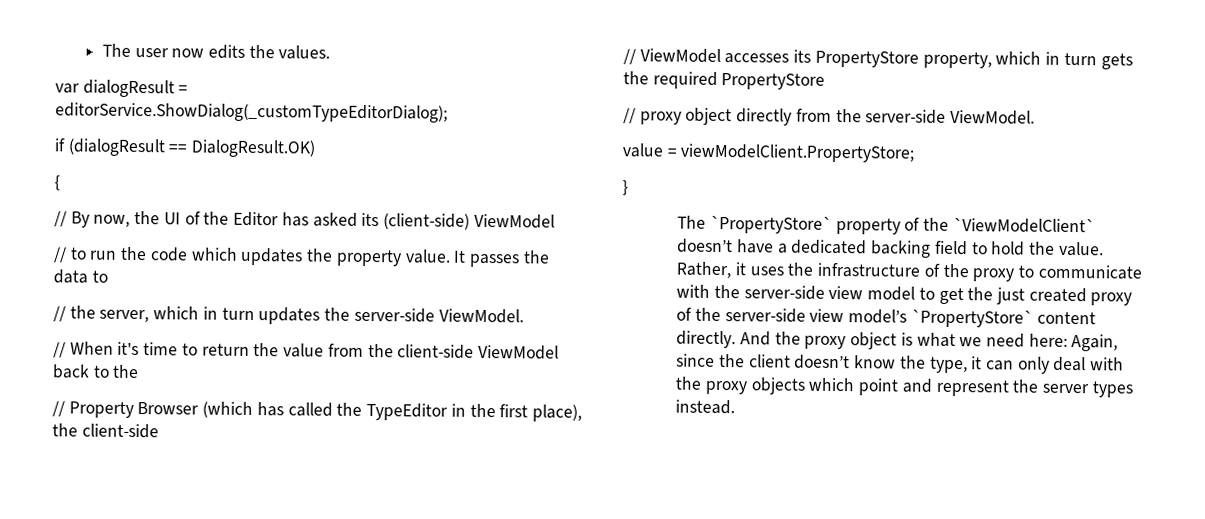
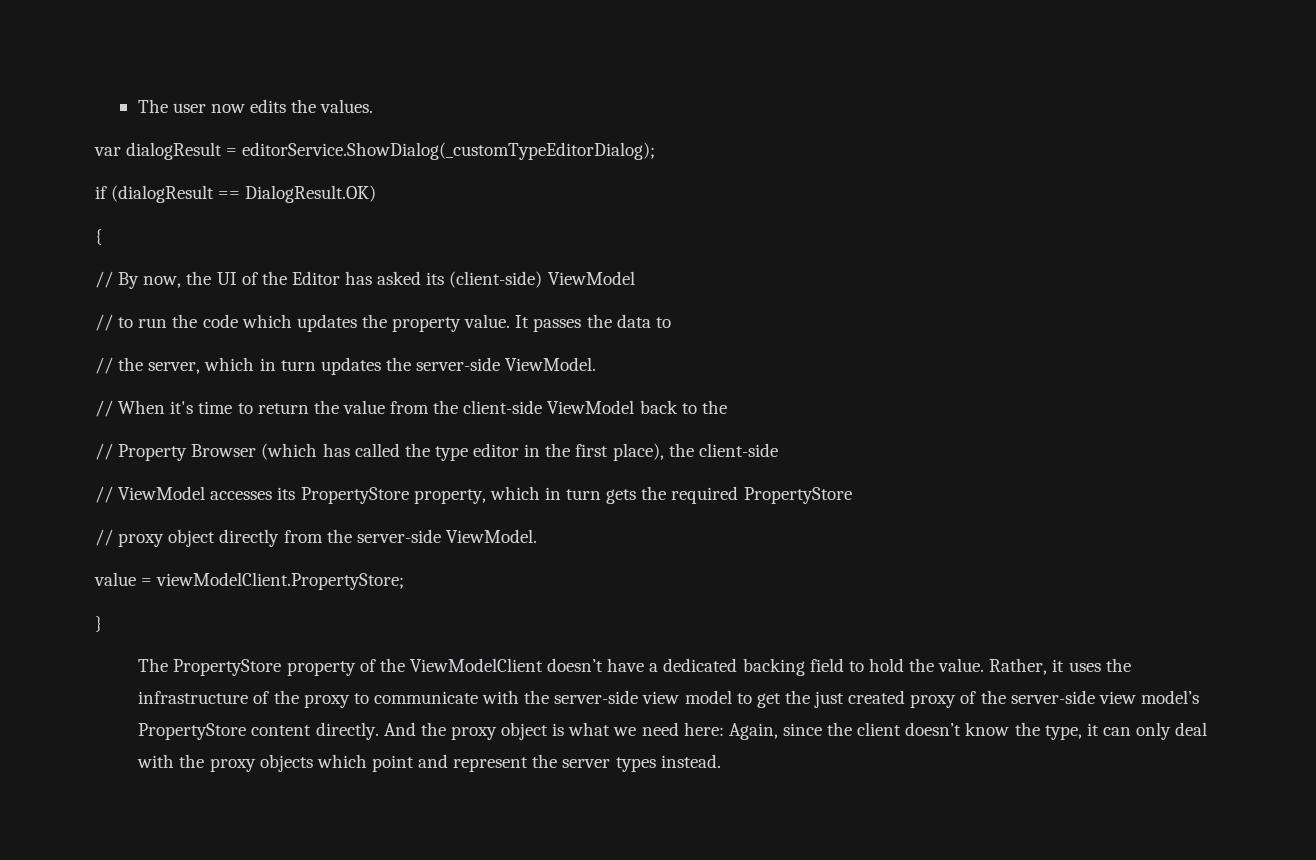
[366,402,449,421] TypeEditor -> [434,443,520,461] type editor
[709,215,832,234] `PropertyStore` -> [173,659,282,676] PropertyStore
[952,217,1095,234] `ViewModelClient` -> [409,658,543,672] ViewModelClient
[910,309,1033,328] `PropertyStore` -> [138,723,247,740] PropertyStore

